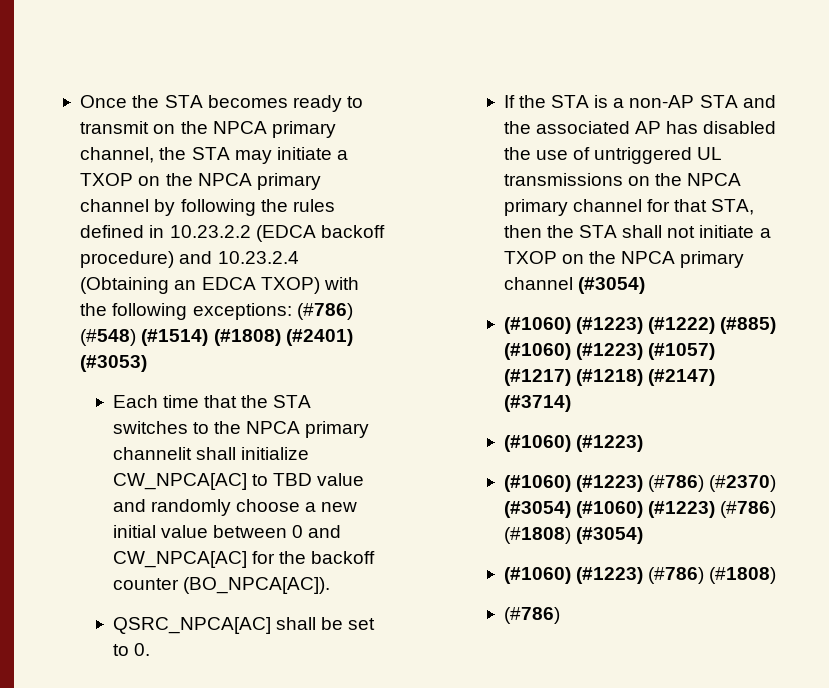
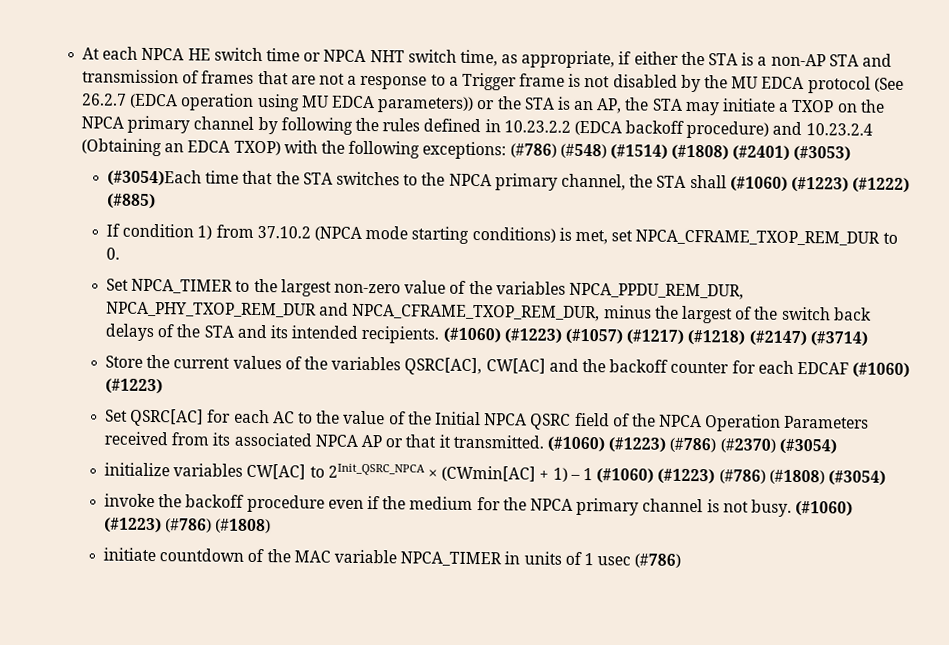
[80,95,363,112] [80,121,336,138] [80,147,155,163] Once the STA becomes ready to transmit on the NPCA primary channel, -> [82,46,892,69] [82,69,904,94] [81,93,623,114] At each NPCA HE switch time or NPCA NHT switch time, as appropriate, if either the STA is a non-AP STA and transmission of frames that are not a response to a Trigger frame is not disabled by the MU EDCA protocol (See 26.2.7 (EDCA operation using MU EDCA parameters)) or the STA is an AP,
[112,395,158,408] Each -> [107,169,203,187] (#3054)Each
[112,447,310,460] [112,473,365,490] [112,499,358,516] [112,525,342,538] [112,551,376,568] [112,577,330,594] [112,617,376,634] [112,643,150,656] [503,95,776,108] [503,121,777,134] [503,147,723,164] [503,173,742,186] [503,199,755,216] [503,225,771,238] [503,251,745,268] [503,277,645,294] [503,317,777,334] channelit shall initialize CW_NPCA[AC] to TBD value and randomly choose a new initial value between 0 and CW_NPCA[AC] for the backoff counter (BO_NPCA[AC]). // QSRC_NPCA[AC] shall be set to 0. // If the STA is a non-AP STA and the associated AP has disabled the use of untriggered UL transmissions on the NPCA primary channel for that STA, then the STA shall not initiate a TXOP on the NPCA primary channel (#3054) // (#1060) (#1223) (#1222) (#885) -> [560,173,911,194] [107,193,157,210] [106,223,898,246] [106,247,121,260] [106,278,744,300] [106,301,872,324] [105,323,440,344] channel, the STA shall (#1060) (#1223) (#1222) (#885) // If condition 1) from 37.10.2 (NPCA mode starting conditions) is met, set NPCA_CFRAME_TXOP_REM_DUR to 0. // Set NPCA_TIMER to the largest non-zero value of the variables NPCA_PPDU_REM_DUR, NPCA_PHY_TXOP_REM_DUR and NPCA_CFRAME_TXOP_REM_DUR, minus the largest of the switch back delays of the STA and its intended recipients.
[503,435,643,452] (#1060) (#1223) // -> [105,354,911,379] [105,378,164,395] [105,408,870,432] [104,431,544,449] Store the current values of the variables QSRC[AC], CW[AC] and the backoff counter for each EDCAF (#1060) (#1223) // Set QSRC[AC] for each AC to the value of the Initial NPCA QSRC field of the NPCA Operation Parameters received from its associated NPCA AP or that it transmitted.
(571, 509) none -> [104,462,593,482] // initialize variables CW[AC] to 2Init_QSRC_NPCA × (CWmin[AC] + 1) – 1
[503,567,777,584] (#1060) (#1223) (#786) (#1808) // -> [104,493,854,517] [104,517,272,534] [103,547,632,567] invoke the backoff procedure even if the medium for the NPCA primary channel is not busy. (#1060) (#1223) (#786) (#1808) // initiate countdown of the MAC variable NPCA_TIMER in units of 1 usec

